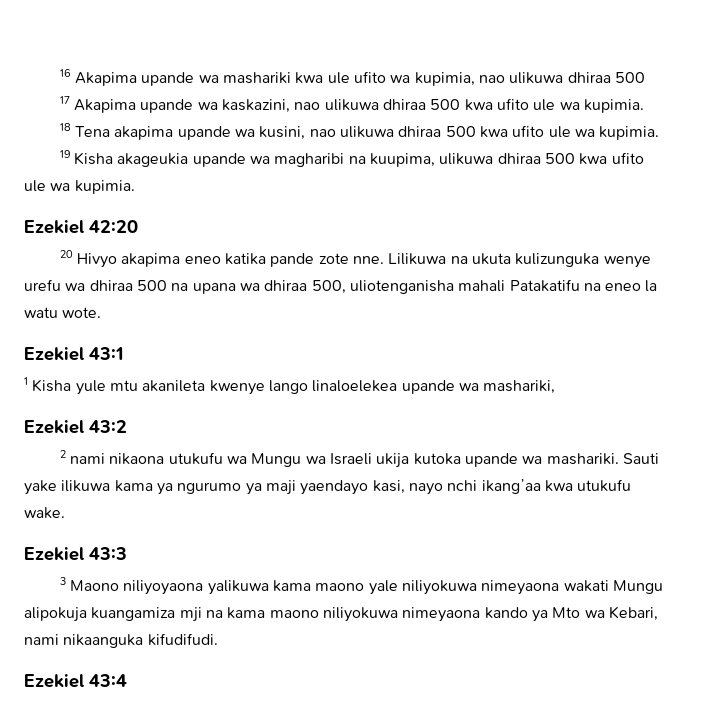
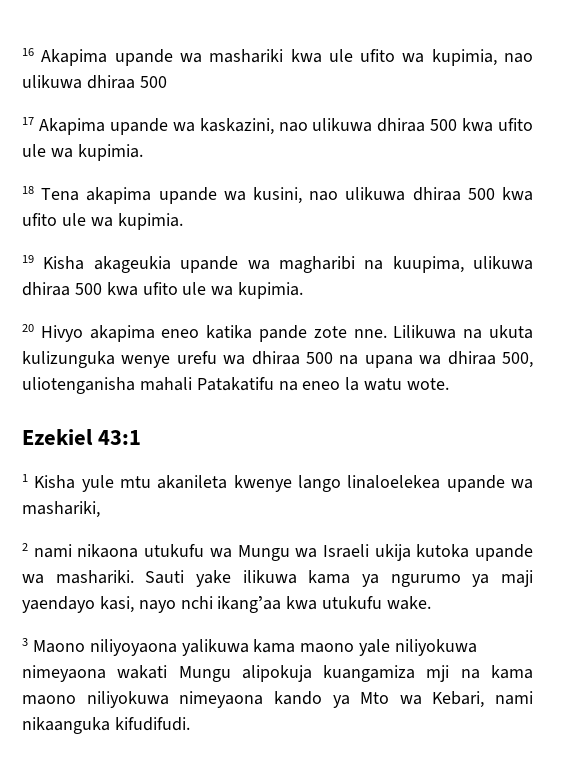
[24,220,138,234] // Ezekiel 42:20 -> (304, 290) none
[24,420,127,434] // Ezekiel 43:2 -> (100, 509) none
[24,547,127,561] // Ezekiel 43:3 -> (432, 603) none
[24,674,127,688] // Ezekiel 43:4 -> (190, 724) none

